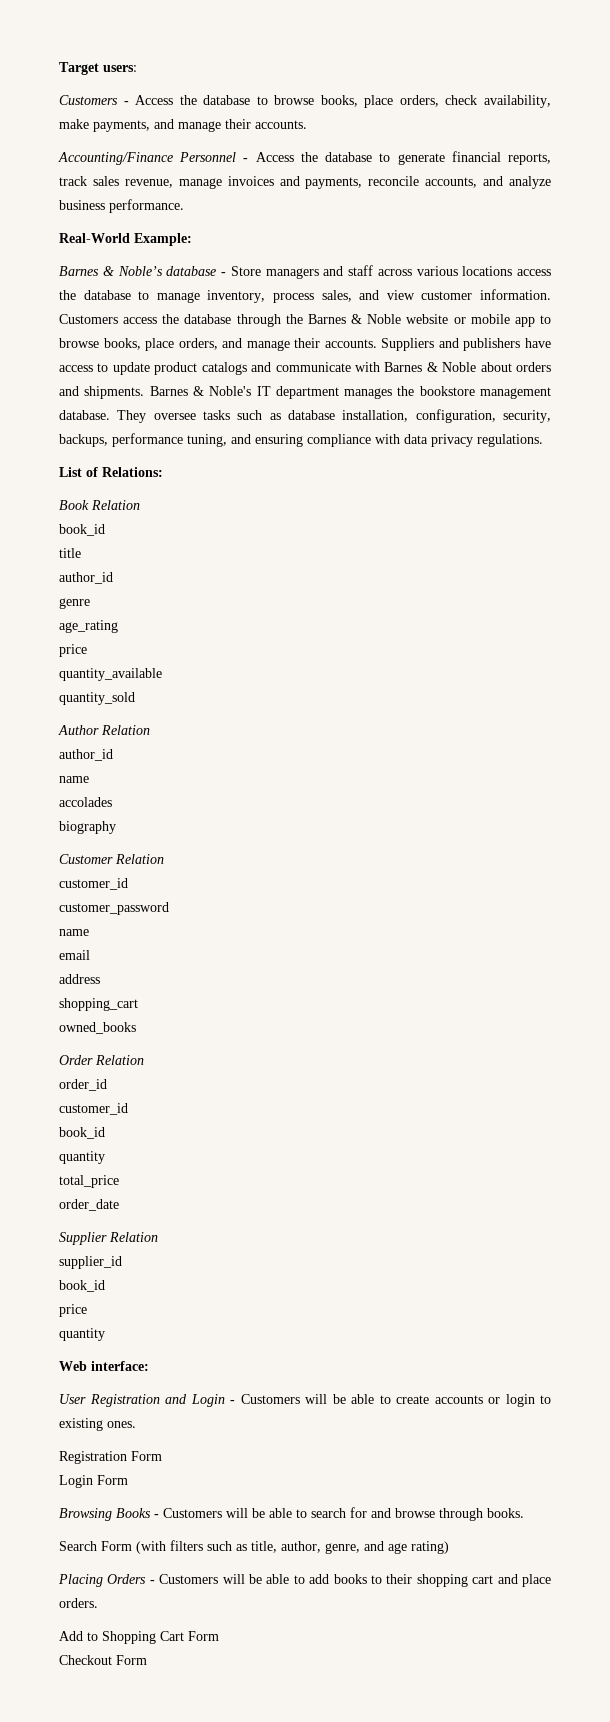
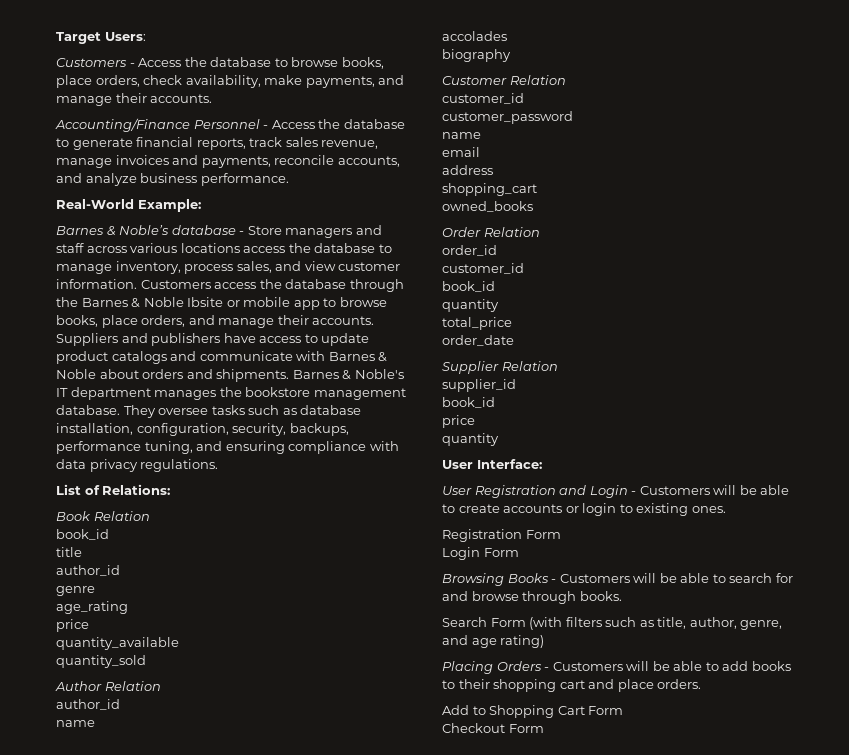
[103,65,137,72] users: -> [104,32,146,41] Users:
[406,314,449,324] website -> [187,297,224,307] Ibsite
[59,1361,149,1371] Web interface: -> [442,459,542,469] User Interface:

